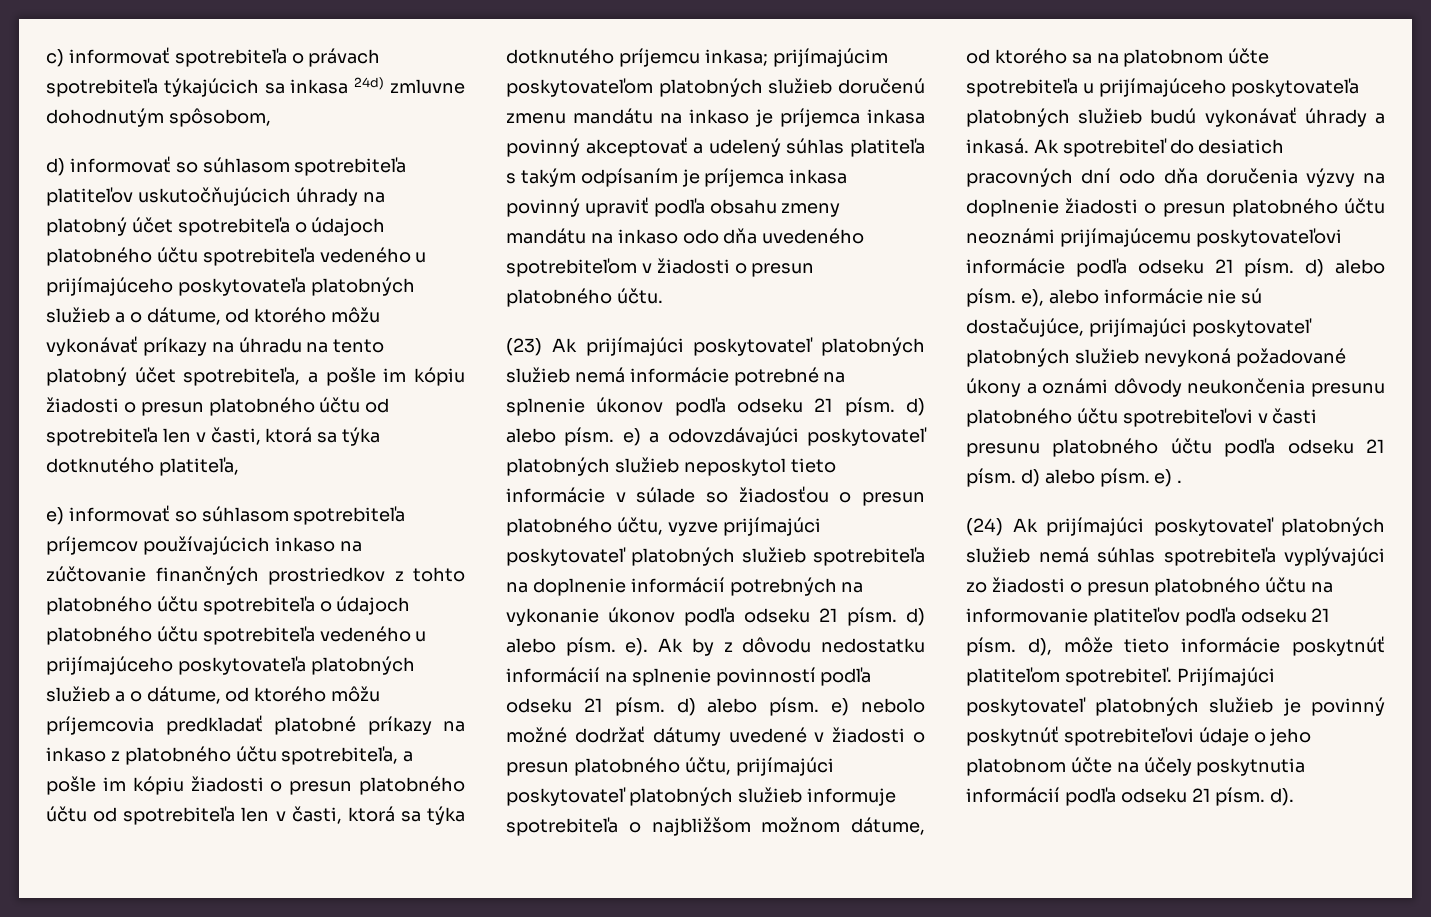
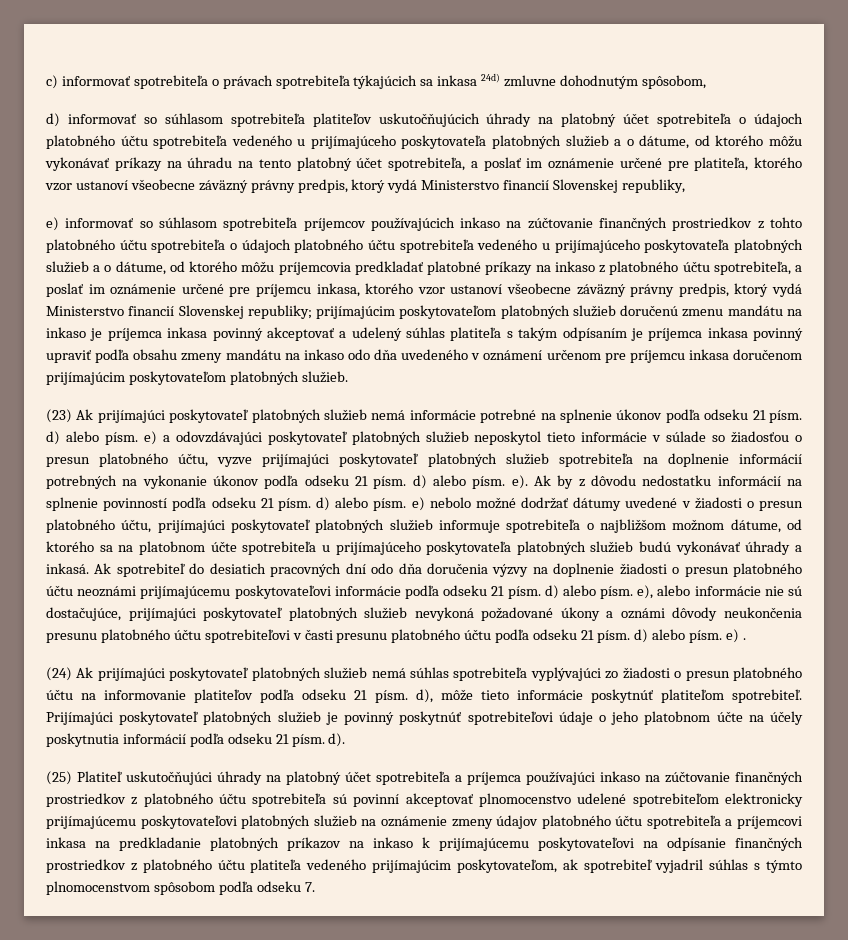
[325,367,466,386] [46,397,390,416] [46,427,381,446] [46,457,239,476] pošle im kópiu žiadosti o presun platobného účtu od spotrebiteľa len v časti, ktorá sa týka dotknutého platiteľa, -> [483,157,802,171] [45,179,686,193] poslať im oznámenie určené pre platiteľa, ktorého vzor ustanoví všeobecne záväzný právny predpis, ktorý vydá Ministerstvo financií Slovenskej republiky,
[46,776,466,795] [46,806,465,825] [506,48,768,67] pošle im kópiu žiadosti o presun platobného účtu od spotrebiteľa len v časti, ktorá sa týka dotknutého príjemcu inkasa; -> [46,283,803,297] [46,305,312,319] poslať im oznámenie určené pre príjemcu inkasa, ktorého vzor ustanoví všeobecne záväzný právny predpis, ktorý vydá Ministerstvo financií Slovenskej republiky;
[506,258,815,277] [506,288,663,307] spotrebiteľom v žiadosti o presun platobného účtu. -> [471,349,802,363] [46,371,348,385] v oznámení určenom pre príjemcu inkasa doručenom prijímajúcim poskytovateľom platobných služieb.
(1295, 797) none -> [46,771,803,785] [46,793,803,807] [46,815,802,829] [46,837,803,851] [46,859,802,873] [46,881,315,895] // (25) Platiteľ uskutočňujúci úhrady na platobný účet spotrebiteľa a príjemca používajúci inkaso na zúčtovanie finančných prostriedkov z platobného účtu spotrebiteľa sú povinní akceptovať plnomocenstvo udelené spotrebiteľom elektronicky prijímajúcemu poskytovateľovi platobných služieb na oznámenie zmeny údajov platobného účtu spotrebiteľa a príjemcovi inkasa na predkladanie platobných príkazov na inkaso k prijímajúcemu poskytovateľovi na odpísanie finančných prostriedkov z platobného účtu platiteľa vedeného prijímajúcim poskytovateľom, ak spotrebiteľ vyjadril súhlas s týmto plnomocenstvom spôsobom podľa odseku 7.

